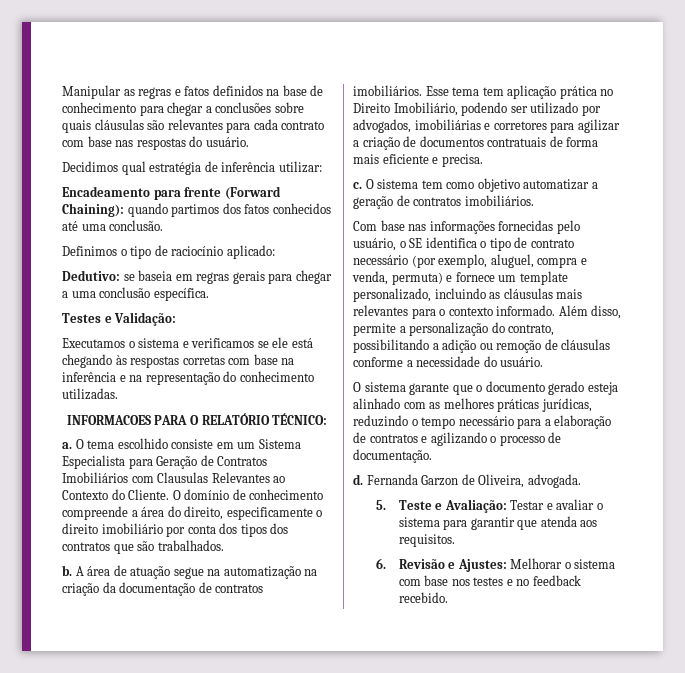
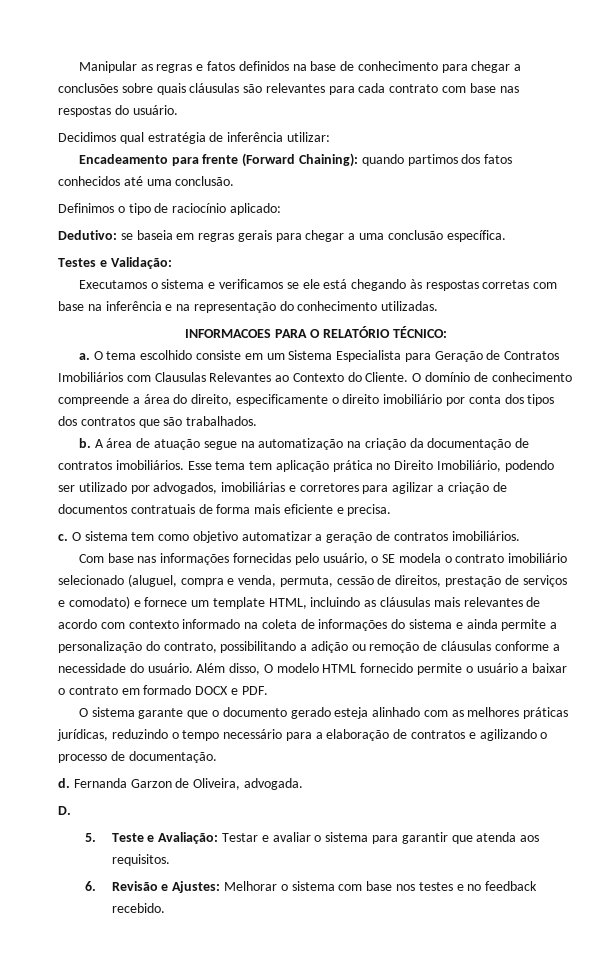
[425,237,574,251] [353,254,587,268] [352,271,443,285] identifica o tipo de contrato necessário (por exemplo, aluguel, compra e venda, permuta) -> [398,553,568,563] [58,574,567,587] [58,596,130,609] modela o contrato imobiliário selecionado (aluguel, compra e venda, permuta, cessão de direitos, prestação de serviços e comodato)
[353,288,431,302] personalizado, -> [268,598,307,609] HTML,
[411,305,622,319] para o contexto informado. Além disso, -> [526,597,541,607] [58,619,498,631] de acordo com contexto informado na coleta de informações do sistema e ainda
(544, 362) none -> [196,663,568,675] [58,685,268,695] Além disso, O modelo HTML fornecido permite o usuário a baixar o contrato em formado DOCX e PDF.
(581, 481) none -> [58,806,71,815] // D.

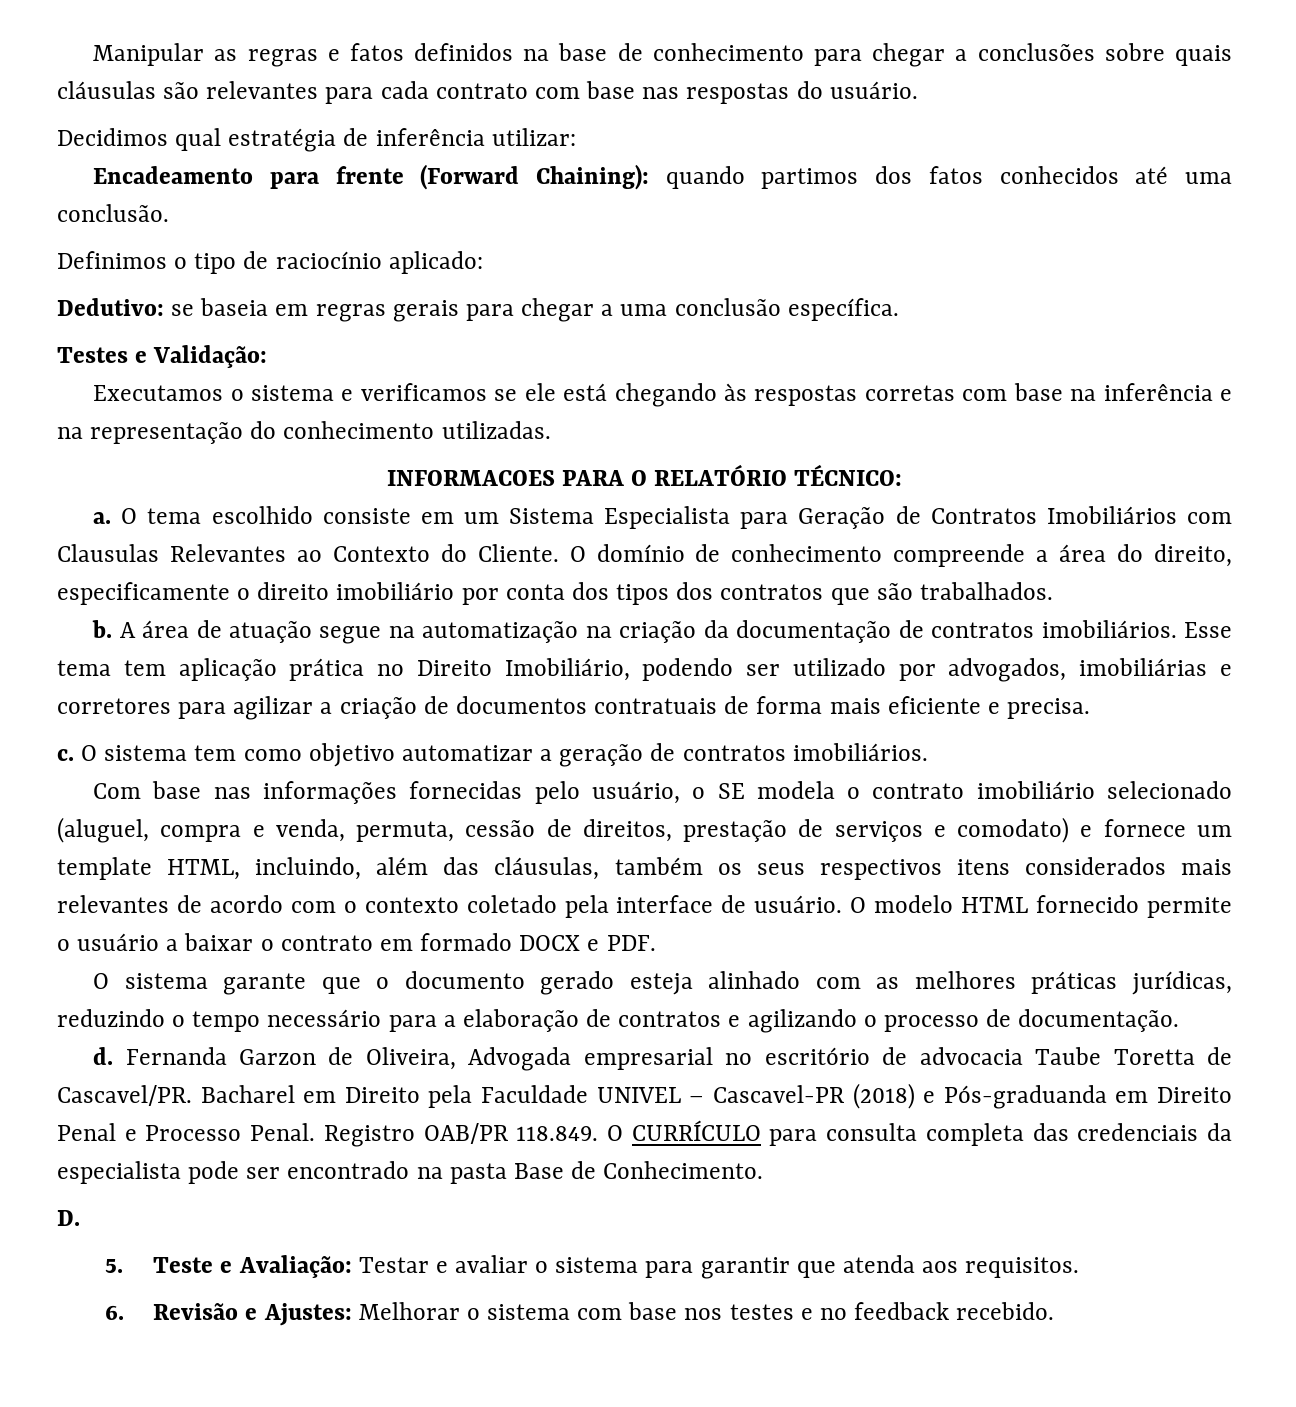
[310,597,431,607] incluindo as cláusulas -> [255,857,1166,880] incluindo, além das cláusulas, também os seus respectivos itens considerados
[128,619,558,631] [58,641,560,653] [58,663,261,675] contexto informado na coleta de informações do sistema e ainda permite a personalização do contrato, possibilitando a adição ou remoção de cláusulas conforme a necessidade do usuário. Além disso, -> [343,895,843,918] o contexto coletado pela interface de usuário.
[243,778,303,790] advogada. -> [468,1047,1232,1071] [57,1083,1232,1109] [57,1120,1232,1147] [57,1161,764,1184] Advogada empresarial no escritório de advocacia Taube Toretta de Cascavel/PR. Bacharel em Direito pela Faculdade UNIVEL – Cascavel-PR (2018) e Pós-graduanda em Direito Penal e Processo Penal. Registro OAB/PR 118.849. O CURRÍCULO para consulta completa das credenciais da especialista pode ser encontrado na pasta Base de Conhecimento.

